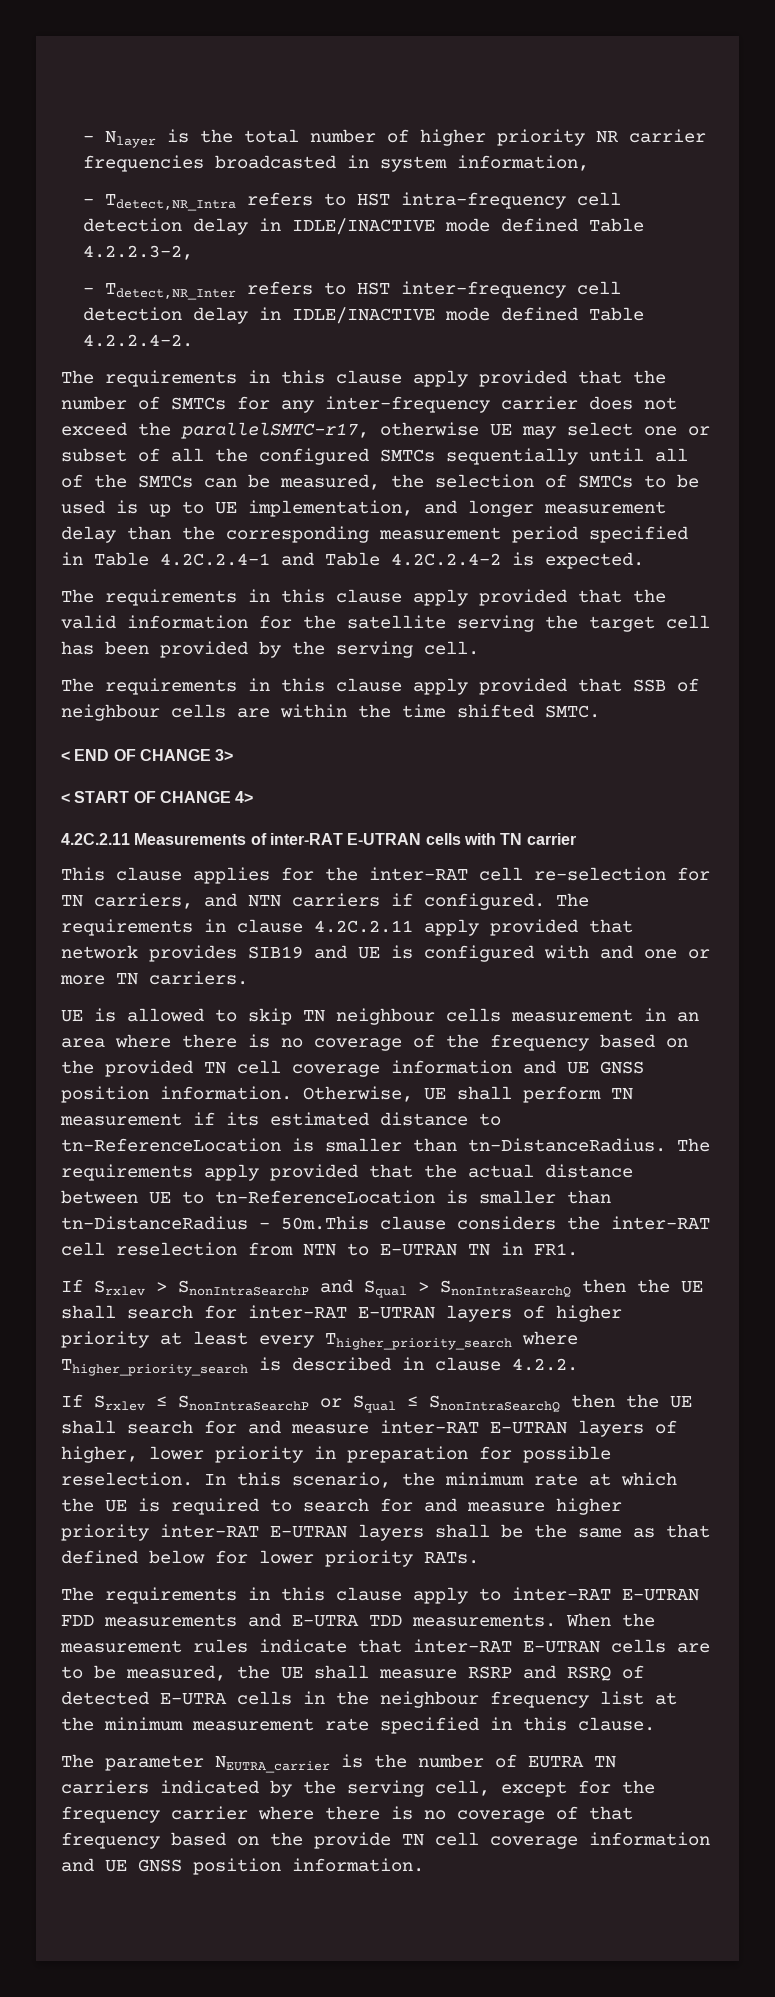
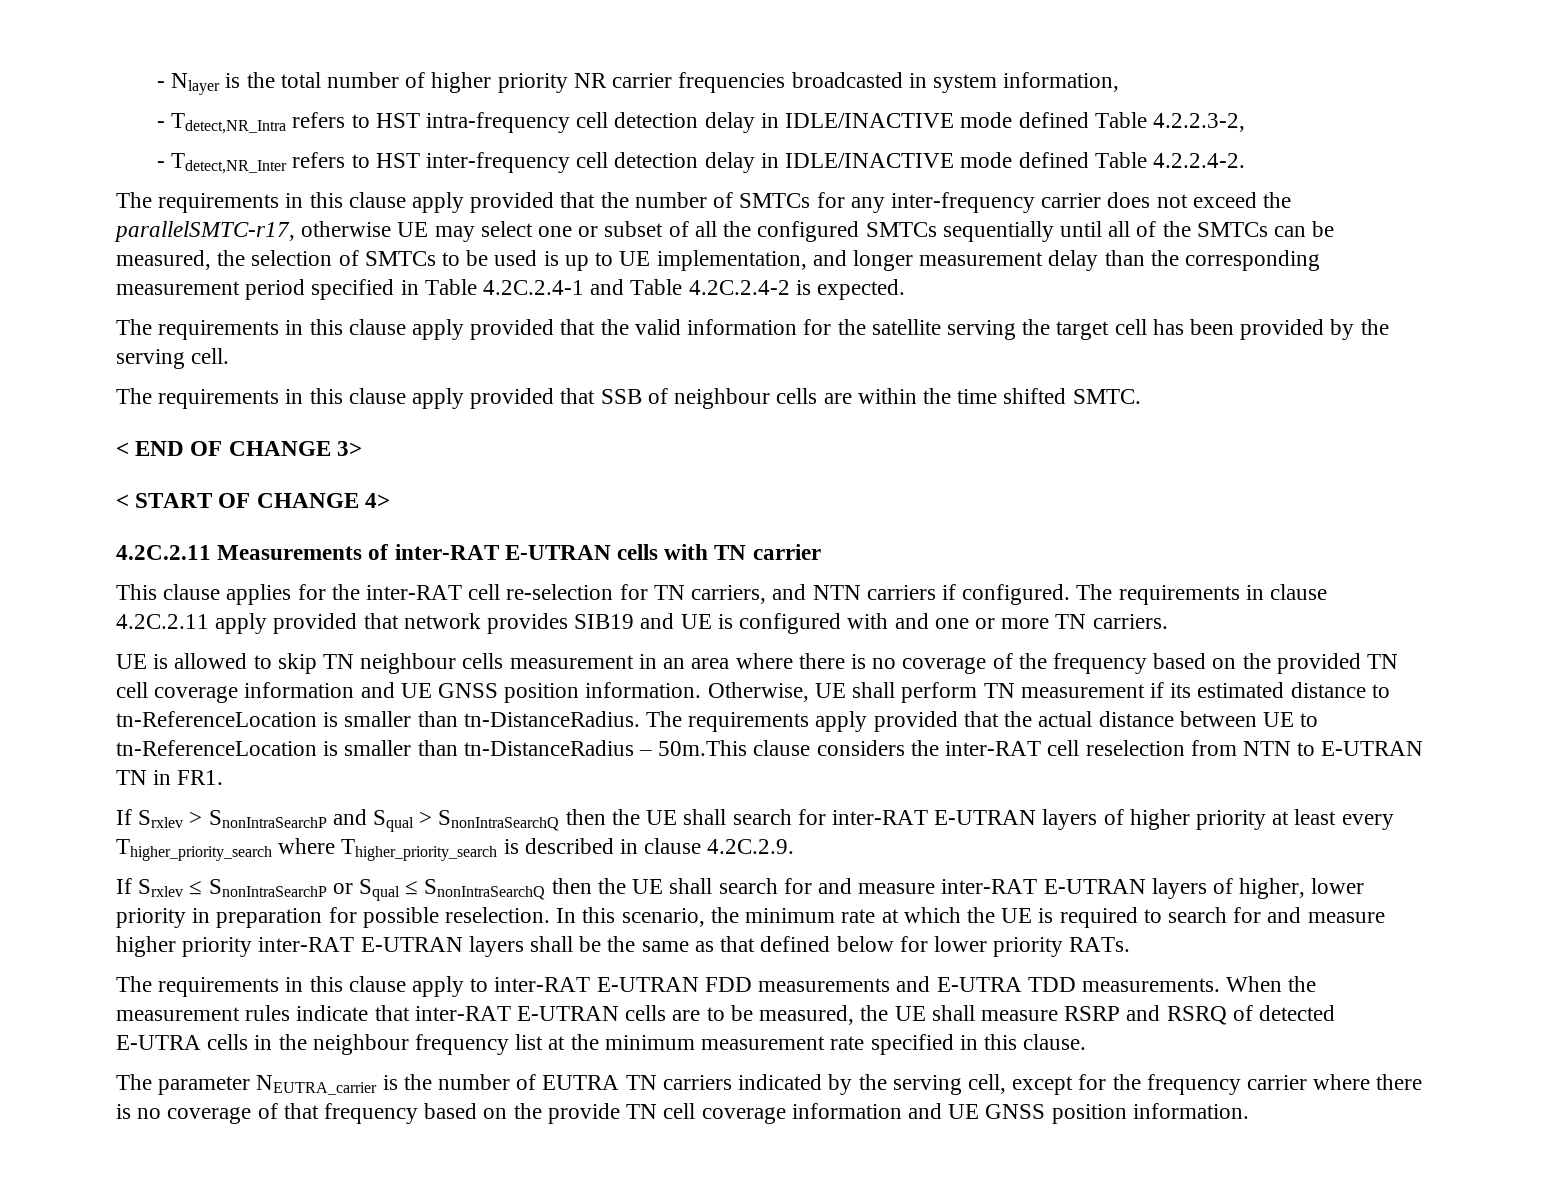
[512,1358,578,1371] 4.2.2. -> [707,839,795,854] 4.2C.2.9.

